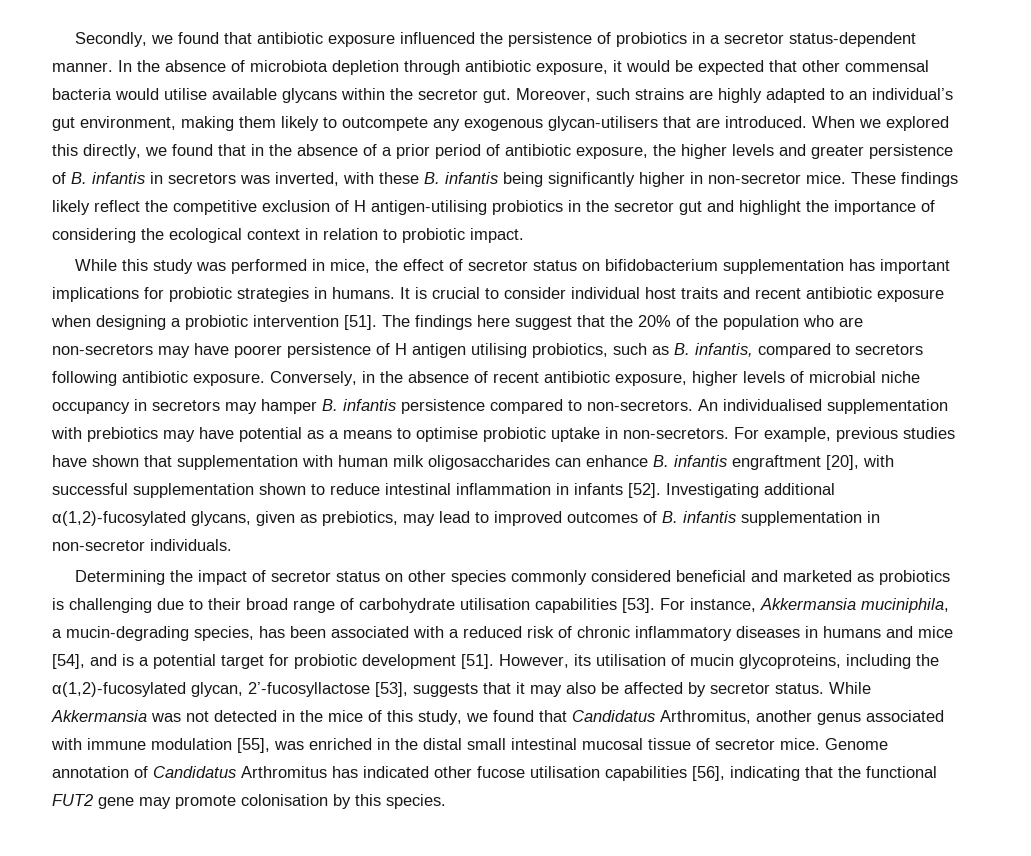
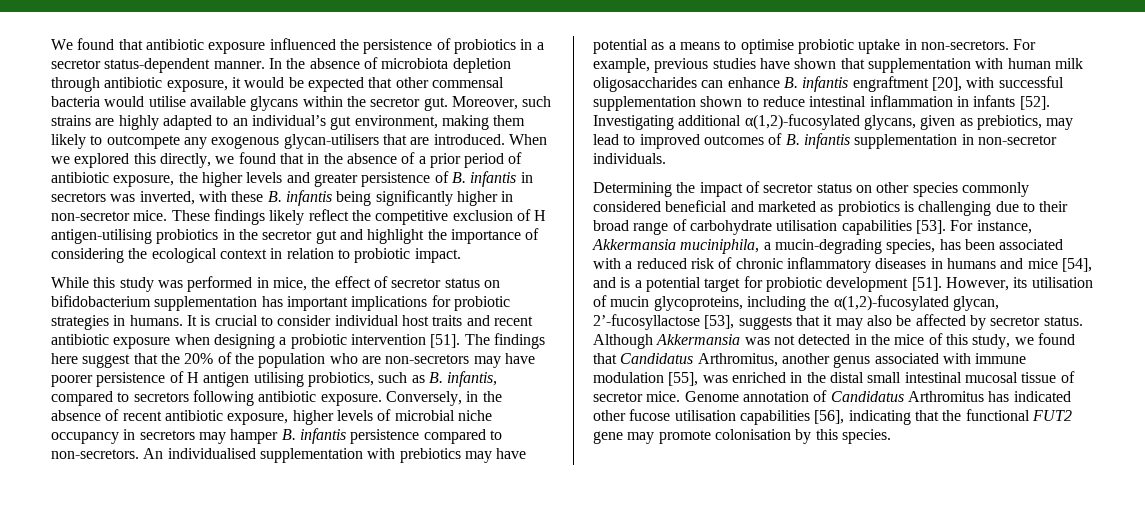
[75,32,174,47] Secondly, we -> [51,39,73,50] We
[829,682,871,694] While -> [593,334,653,349] Although

